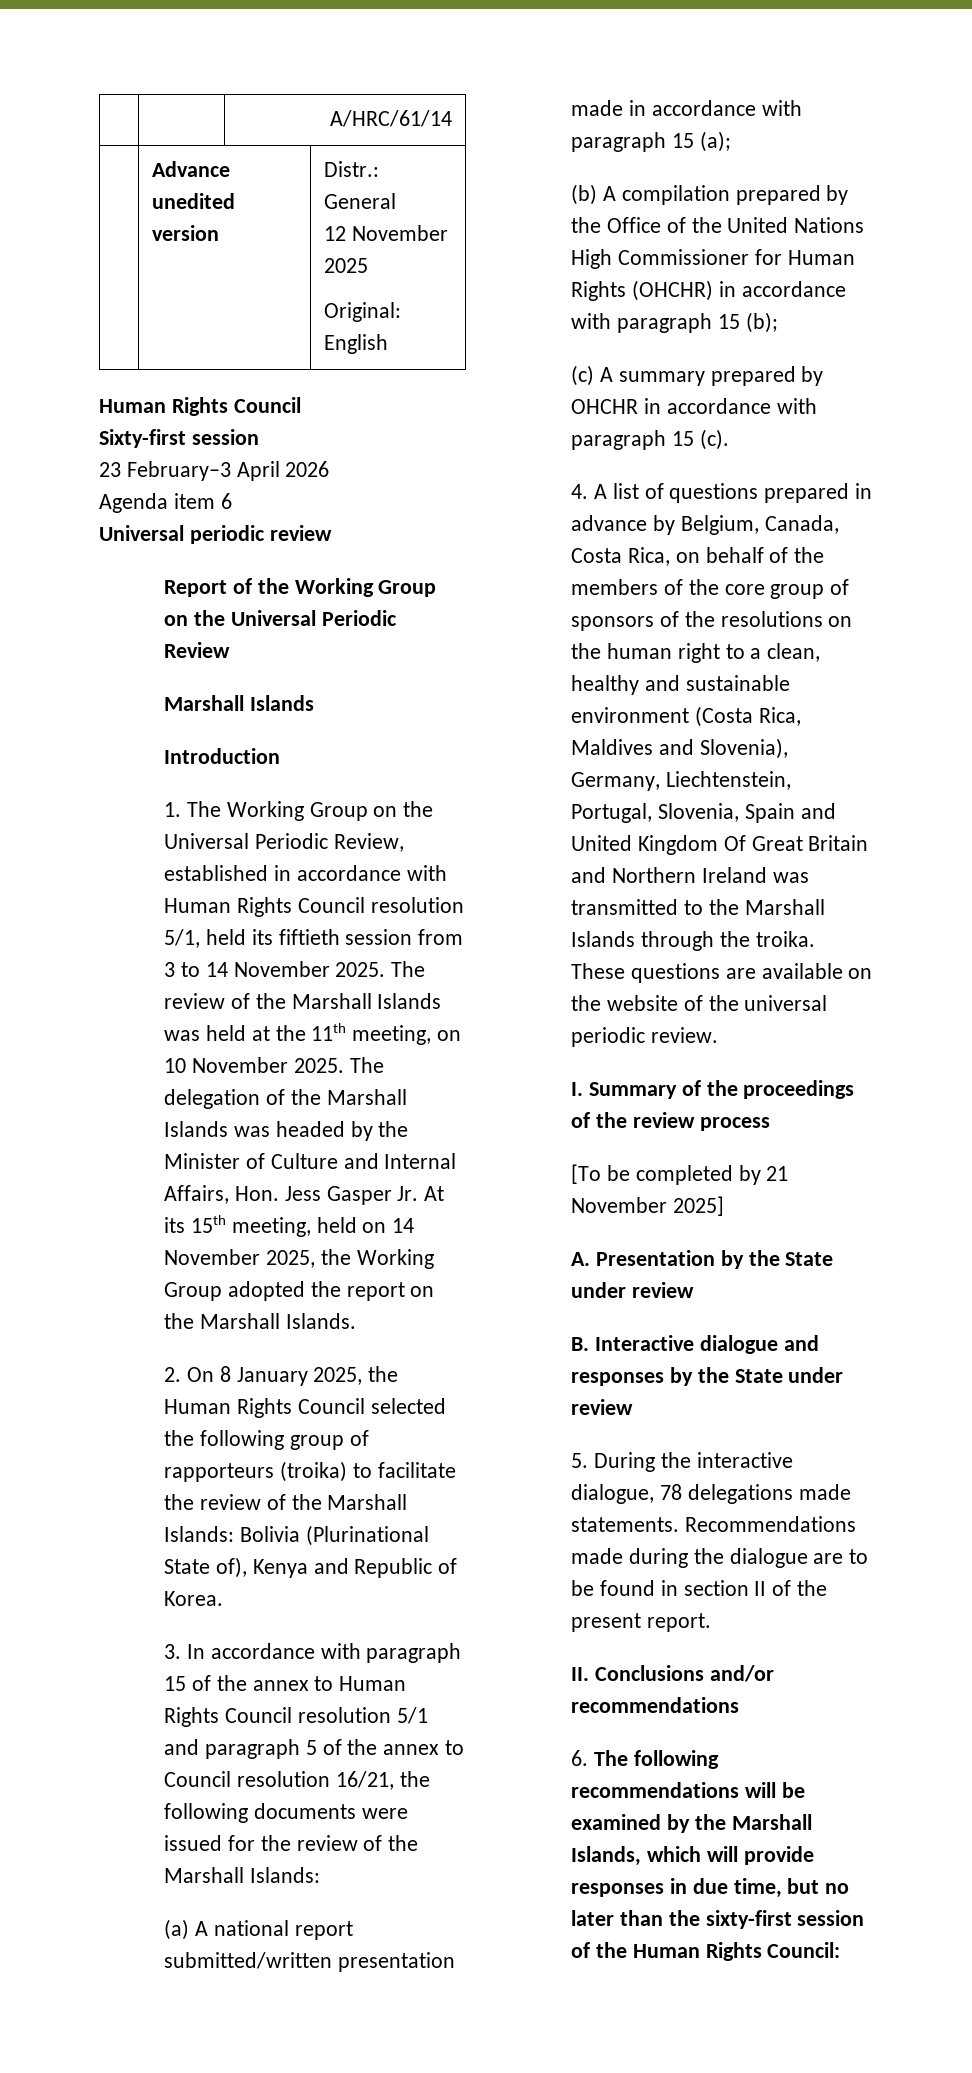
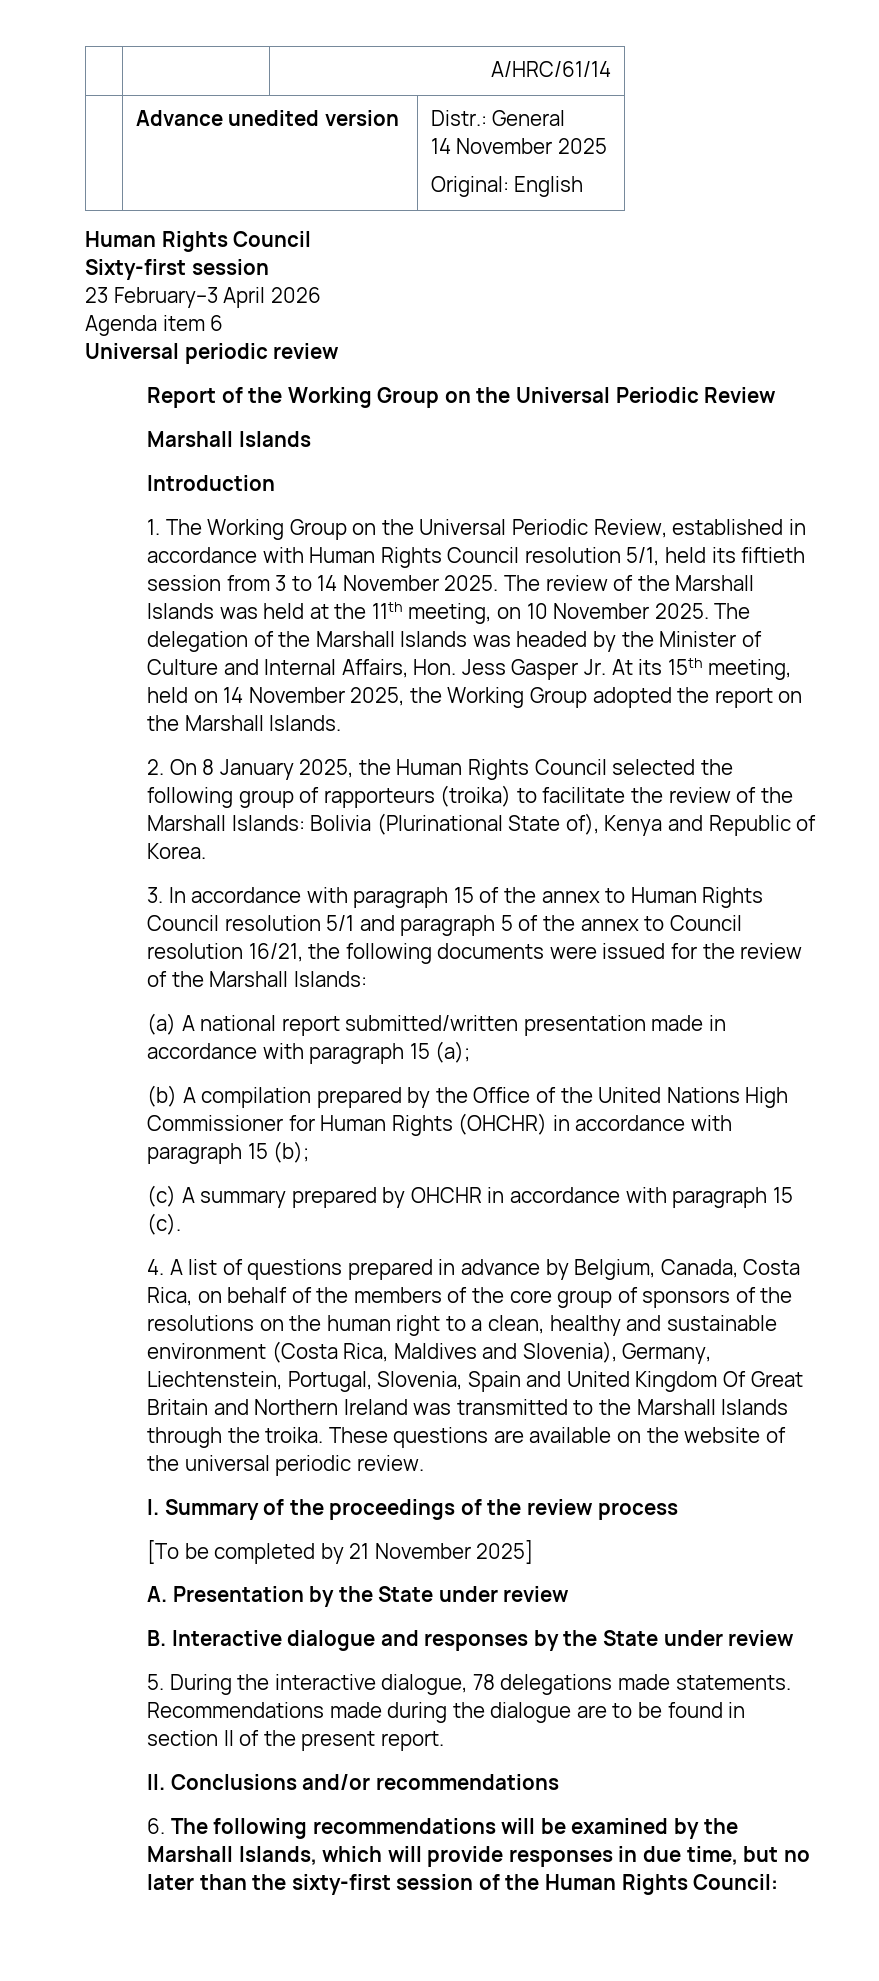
[324,226,347,241] 12 -> [430,138,451,154] 14

